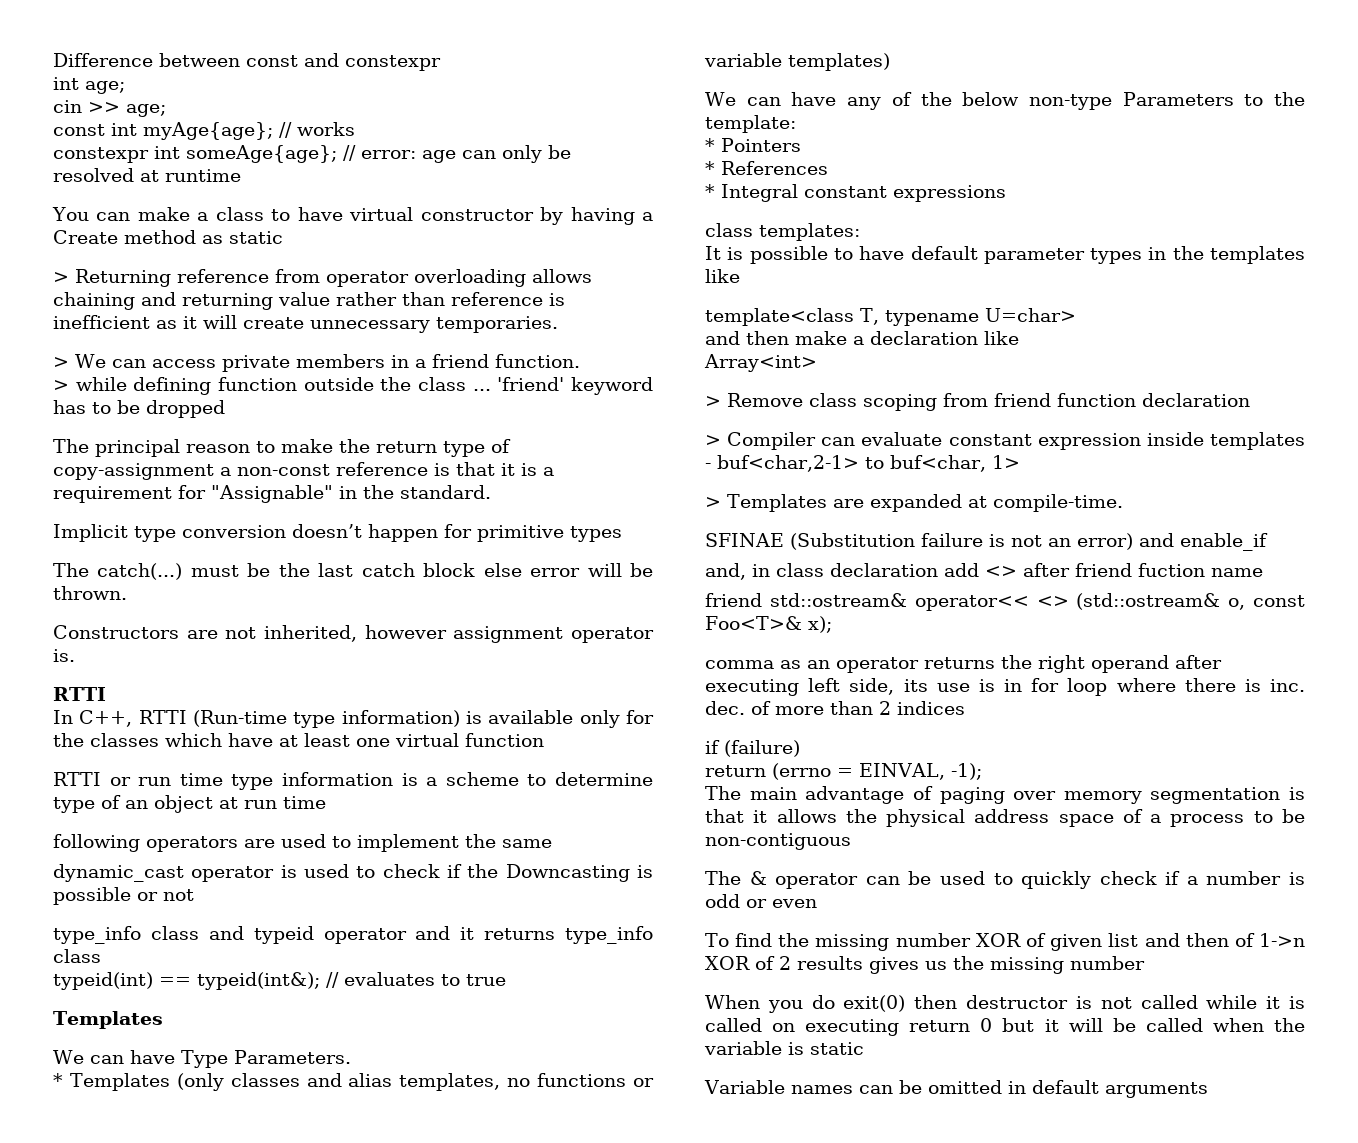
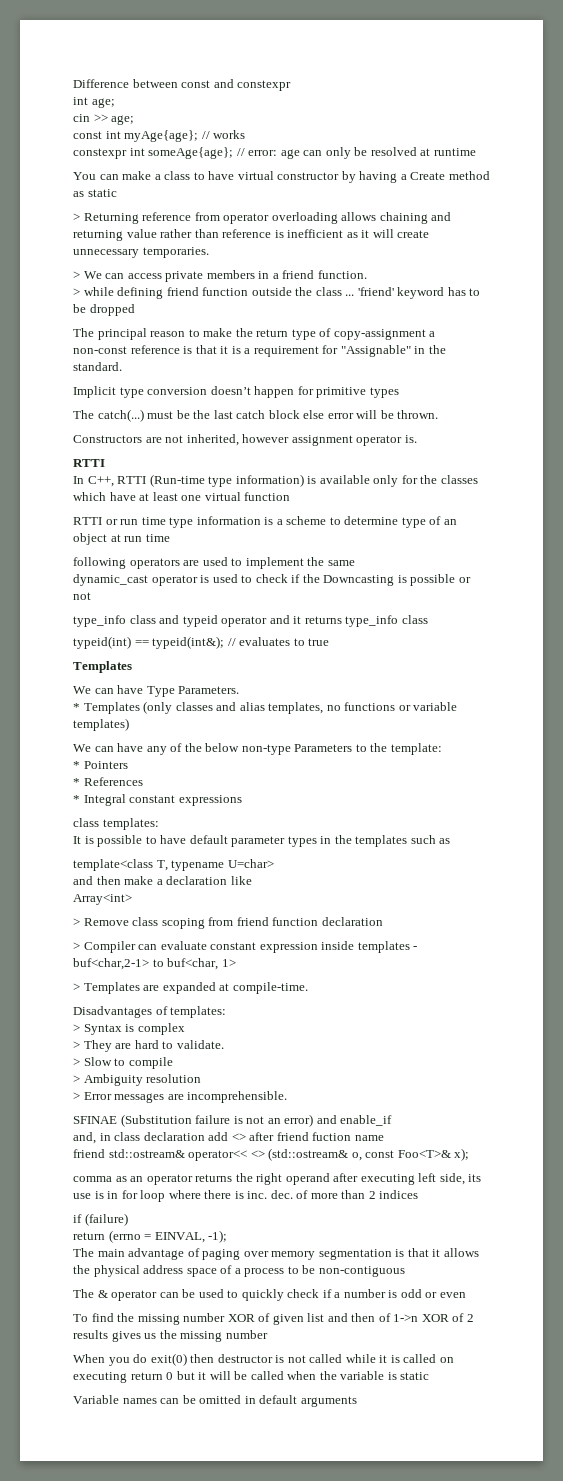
(212, 386) none -> [166,287,199,296] friend
[705,269,740,283] like -> [410,835,451,844] such as
(1123, 503) none -> [73,1006,227,1018] [73,1023,185,1035] [73,1040,224,1052] [73,1057,173,1069] [73,1074,202,1086] [73,1091,288,1103] // Disadvantages of templates: // > Syntax is complex // > They are hard to validate. // > Slow to compile // > Ambiguity resolution // > Error messages are incomprehensible.

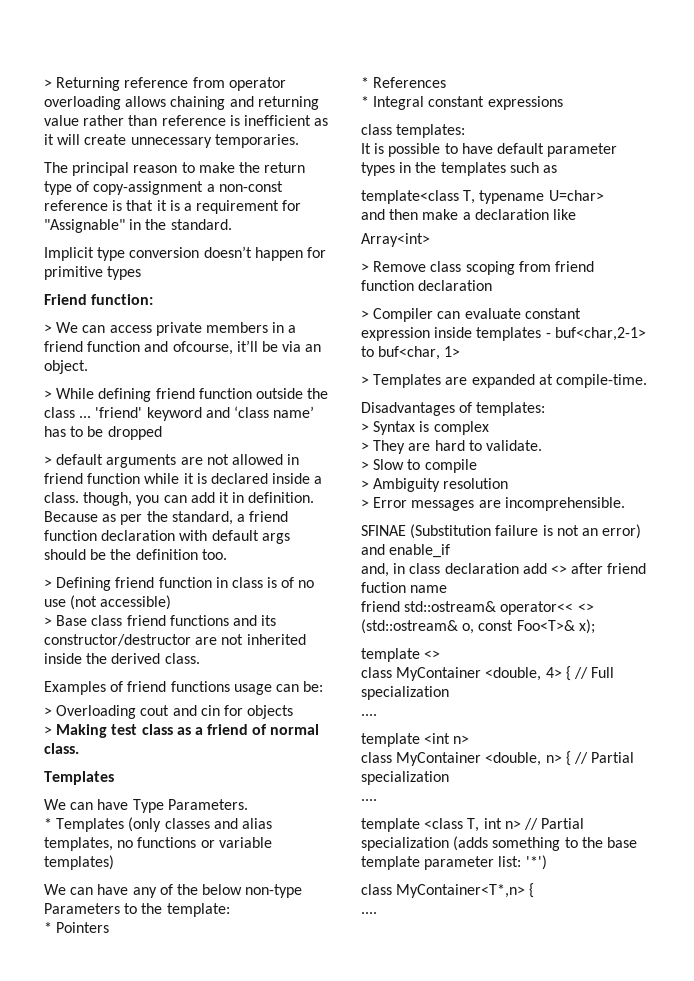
[73,79,292,91] [73,97,115,108] [73,114,135,125] [73,130,246,142] [73,147,476,159] [73,171,490,183] [73,189,117,197] Difference between const and constexpr // int age; // cin >> age; // const int myAge{age}; // works // constexpr int someAge{age}; // error: age can only be resolved at runtime // You can make a class to have virtual constructor by having a Create method as static // -> (44, 83) none
[73,270,367,282] [73,287,481,299] [73,304,135,316] // > We can access private members in a friend function. // > while defining friend function outside the class ... 'friend' keyword has to be dropped -> (299, 141) none
[73,409,439,422] [73,434,417,446] [73,459,105,467] [73,474,478,487] [73,492,291,501] [73,516,457,528] [73,533,170,545] [73,557,355,569] [73,574,471,586] [73,592,91,600] [73,615,428,627] [73,636,330,649] The catch(...) must be the last catch block else error will be thrown. // Constructors are not inherited, however assignment operator is. // RTTI // In C++, RTTI (Run-time type information) is available only for the classes which have at least one virtual function // RTTI or run time type information is a scheme to determine type of an object at run time // following operators are used to implement the same // dynamic_cast operator is used to check if the Downcasting is possible or not // type_info class and typeid operator and it returns type_info class // typeid(int) == typeid(int&); // evaluates to true -> [44,294,154,305] [44,322,297,336] [44,340,322,355] [44,360,88,374] [44,388,329,402] [44,406,315,421] [44,426,162,440] [44,454,300,468] [44,473,323,484] [44,492,315,506] [44,511,289,525] [44,530,290,544] [44,549,227,560] [44,577,315,591] [44,595,172,610] [44,615,277,626] [44,634,306,646] [44,653,200,664] [44,681,324,695] [44,705,294,719] [44,724,320,738] [44,743,79,754] Friend function: // > We can access private members in a friend function and ofcourse, it’ll be via an object. // > While defining friend function outside the class ... 'friend' keyword and ‘class name’ has to be dropped // > default arguments are not allowed in friend function while it is declared inside a class. though, you can add it in definition. Because as per the standard, a friend function declaration with default args should be the definition too. // > Defining friend function in class is of no use (not accessible) // > Base class friend functions and its constructor/destructor are not inherited inside the derived class. // Examples of friend functions usage can be: // > Overloading cout and cin for objects // > Making test class as a friend of normal class.
[73,1173,482,1185] [73,1190,419,1202] [73,1213,128,1226] [73,1230,228,1243] [73,1248,479,1260] [73,1265,405,1277] [73,1289,466,1301] [73,1313,474,1325] [73,1330,268,1342] [73,1353,454,1366] [73,1371,430,1383] [73,1395,357,1407] comma as an operator returns the right operand after executing left side, its use is in for loop where there is inc. dec. of more than 2 indices // if (failure) // return (errno = EINVAL, -1); // The main advantage of paging over memory segmentation is that it allows the physical address space of a process to be non-contiguous // The & operator can be used to quickly check if a number is odd or even // To find the missing number XOR of given list and then of 1->n XOR of 2 results gives us the missing number // When you do exit(0) then destructor is not called while it is called on executing return 0 but it will be called when the variable is static // Variable names can be omitted in default arguments -> [361,648,441,662] [361,666,615,681] [361,686,449,700] [361,714,377,716] [361,733,470,747] [361,751,635,766] [361,771,449,785] [361,799,377,801] [361,818,585,832] [361,836,637,851] [361,855,547,870] [361,883,535,898] [361,912,377,914] template <> // class MyContainer <double, 4> { // Full specialization // .... // template <int n> // class MyContainer <double, n> { // Partial specialization // .... // template <class T, int n> // Partial specialization (adds something to the base template parameter list: '*') // class MyContainer<T*,n> { // ....

